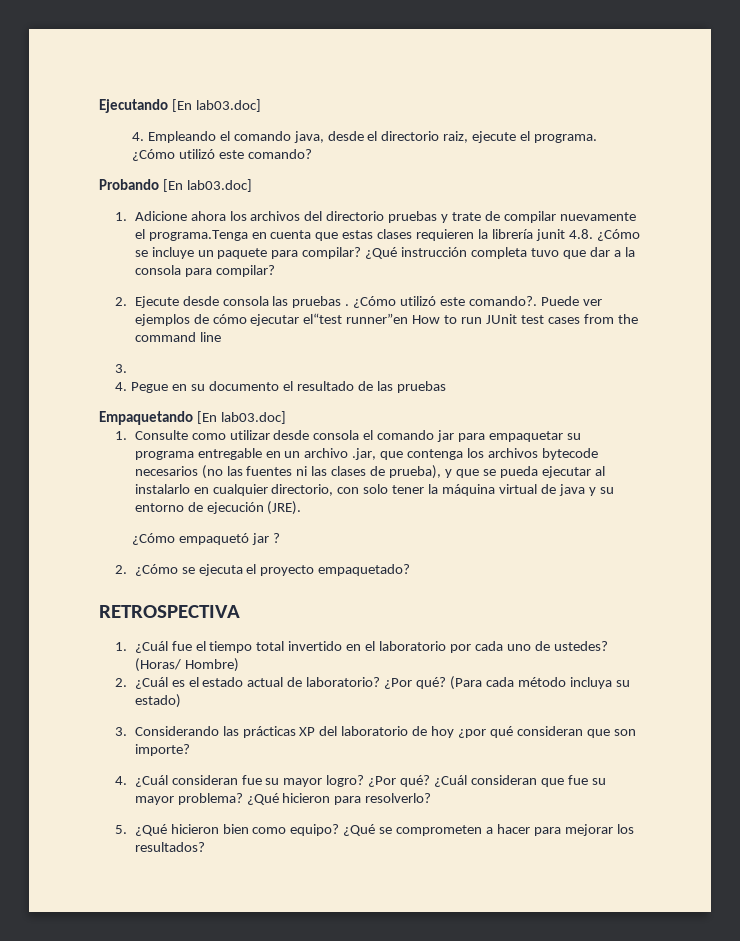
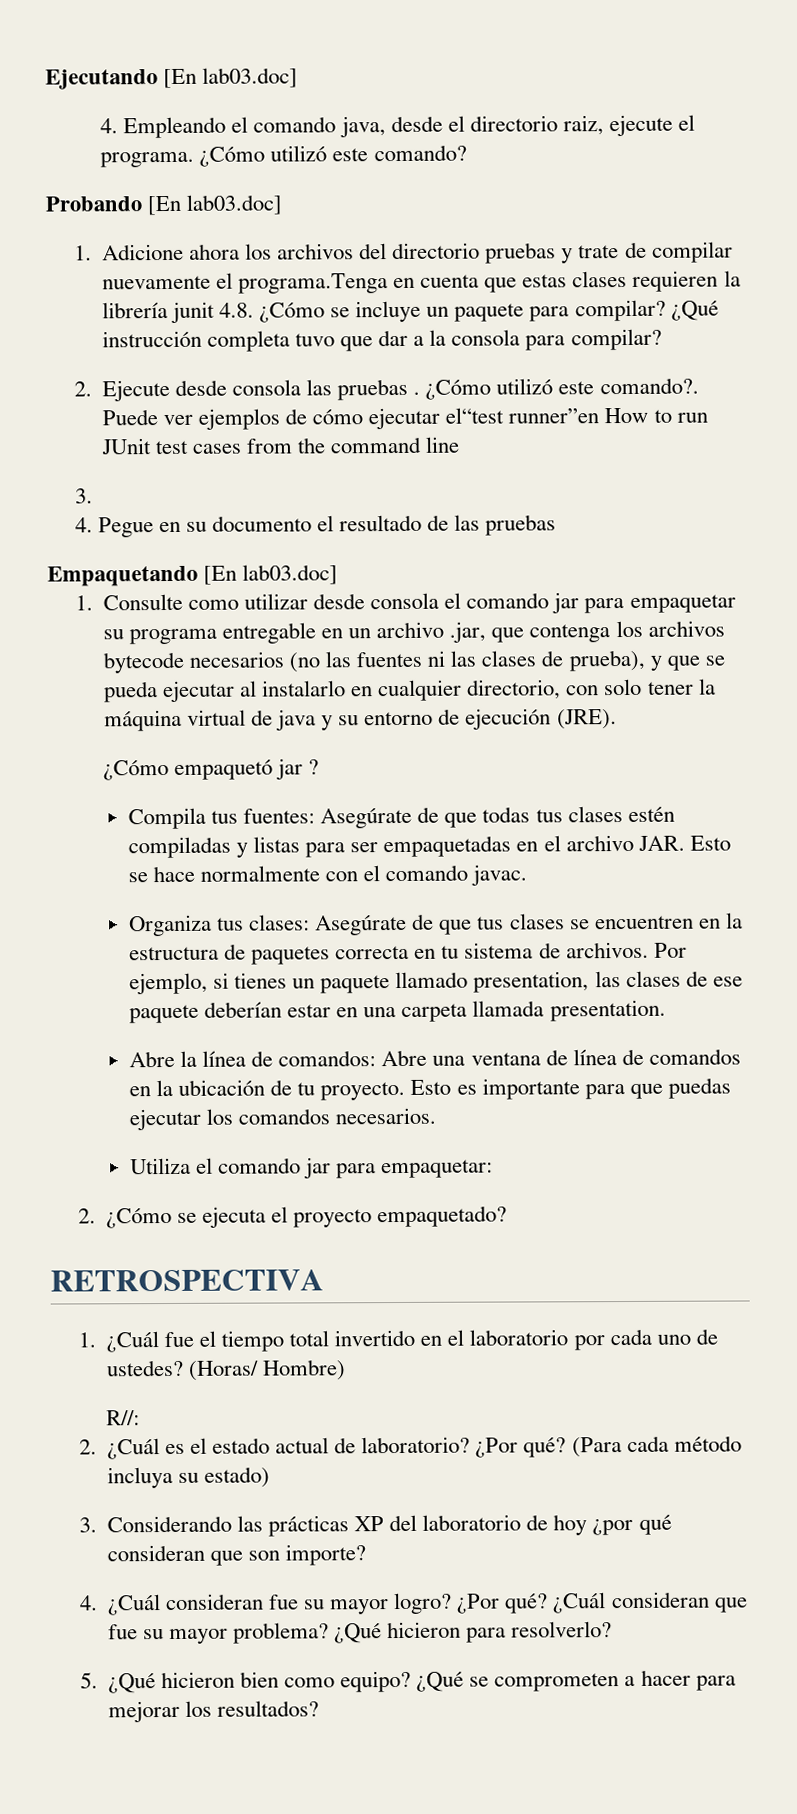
(280, 538) none -> [127,806,675,830] [127,834,731,859] [127,864,528,886] [128,912,743,937] [128,941,687,965] [128,970,743,995] [128,999,666,1024] [128,1048,741,1068] [128,1077,731,1101] [128,1107,437,1131] [129,1157,494,1179] // Compila tus fuentes: Asegúrate de que todas tus clases estén compiladas y listas para ser empaquetadas en el archivo JAR. Esto se hace normalmente con el comando javac. // Organiza tus clases: Asegúrate de que tus clases se encuentren en la estructura de paquetes correcta en tu sistema de archivos. Por ejemplo, si tienes un paquete llamado presentation, las clases de ese paquete deberían estar en una carpeta llamada presentation. // Abre la línea de comandos: Abre una ventana de línea de comandos en la ubicación de tu proyecto. Esto es importante para que puedas ejecutar los comandos necesarios. // Utiliza el comando jar para empaquetar:
(239, 665) none -> [106,1410,141,1426] // R//:

